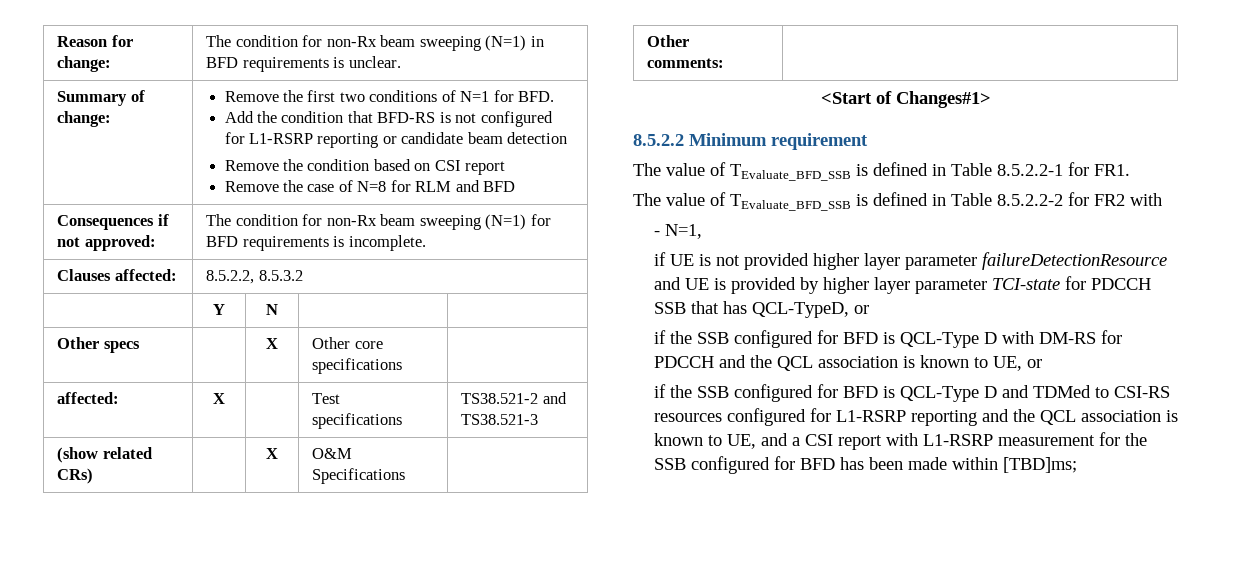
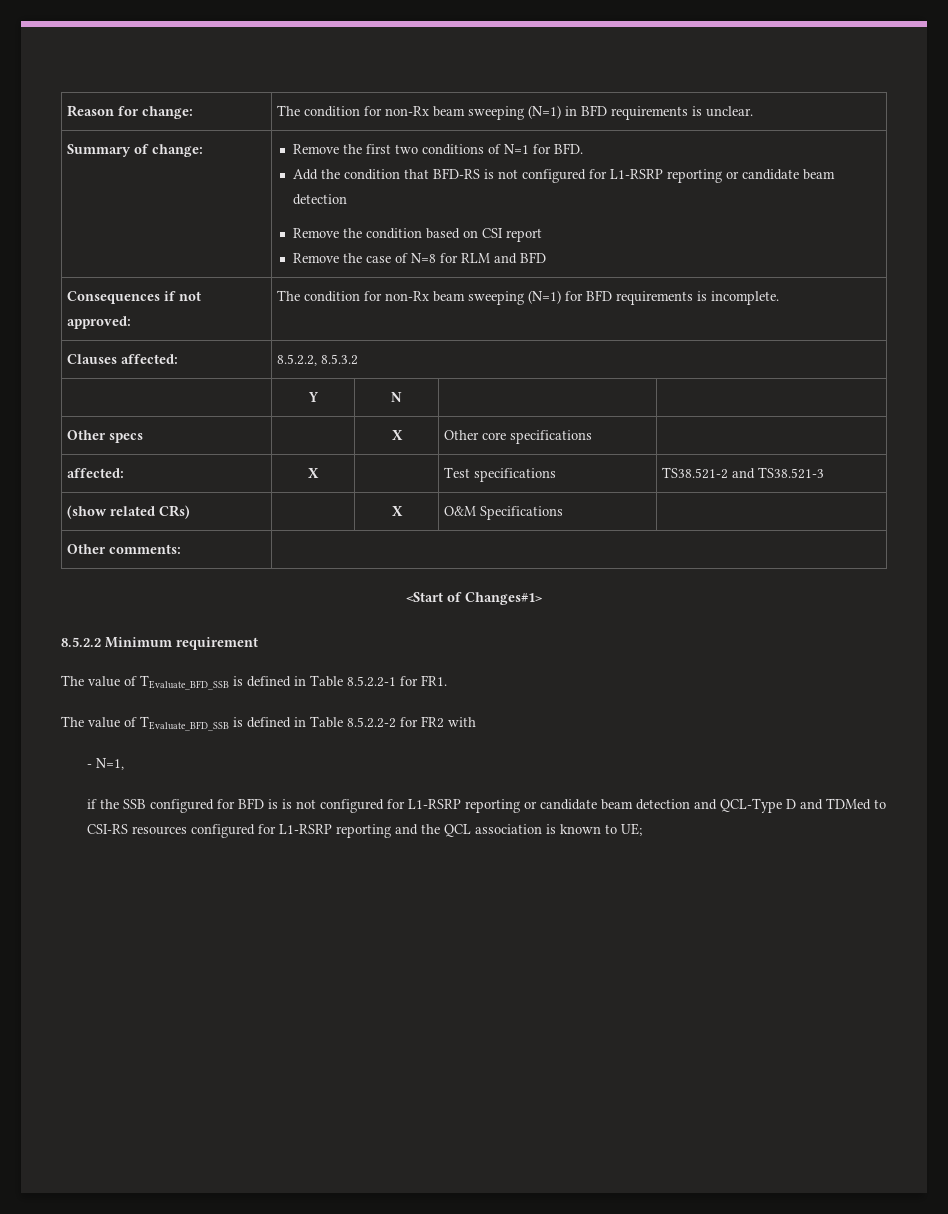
[653,252,1167,270] [653,276,1151,294] [653,301,869,318] [653,330,1122,348] [653,355,1042,371] [653,384,895,402] // if UE is not provided higher layer parameter failureDetectionResource and UE is provided by higher layer parameter TCI-state for PDCCH SSB that has QCL-TypeD, or // if the SSB configured for BFD is QCL-Type D with DM-RS for PDCCH and the QCL association is known to UE, or // if the SSB configured for BFD is -> [86,798,717,813] // if the SSB configured for BFD is is not configured for L1-RSRP reporting or candidate beam detection and
[726,432,1147,450] [653,456,1077,474] UE, and a CSI report with L1-RSRP measurement for the SSB configured for BFD has been made within [TBD]ms; -> [620,823,642,836] UE;

